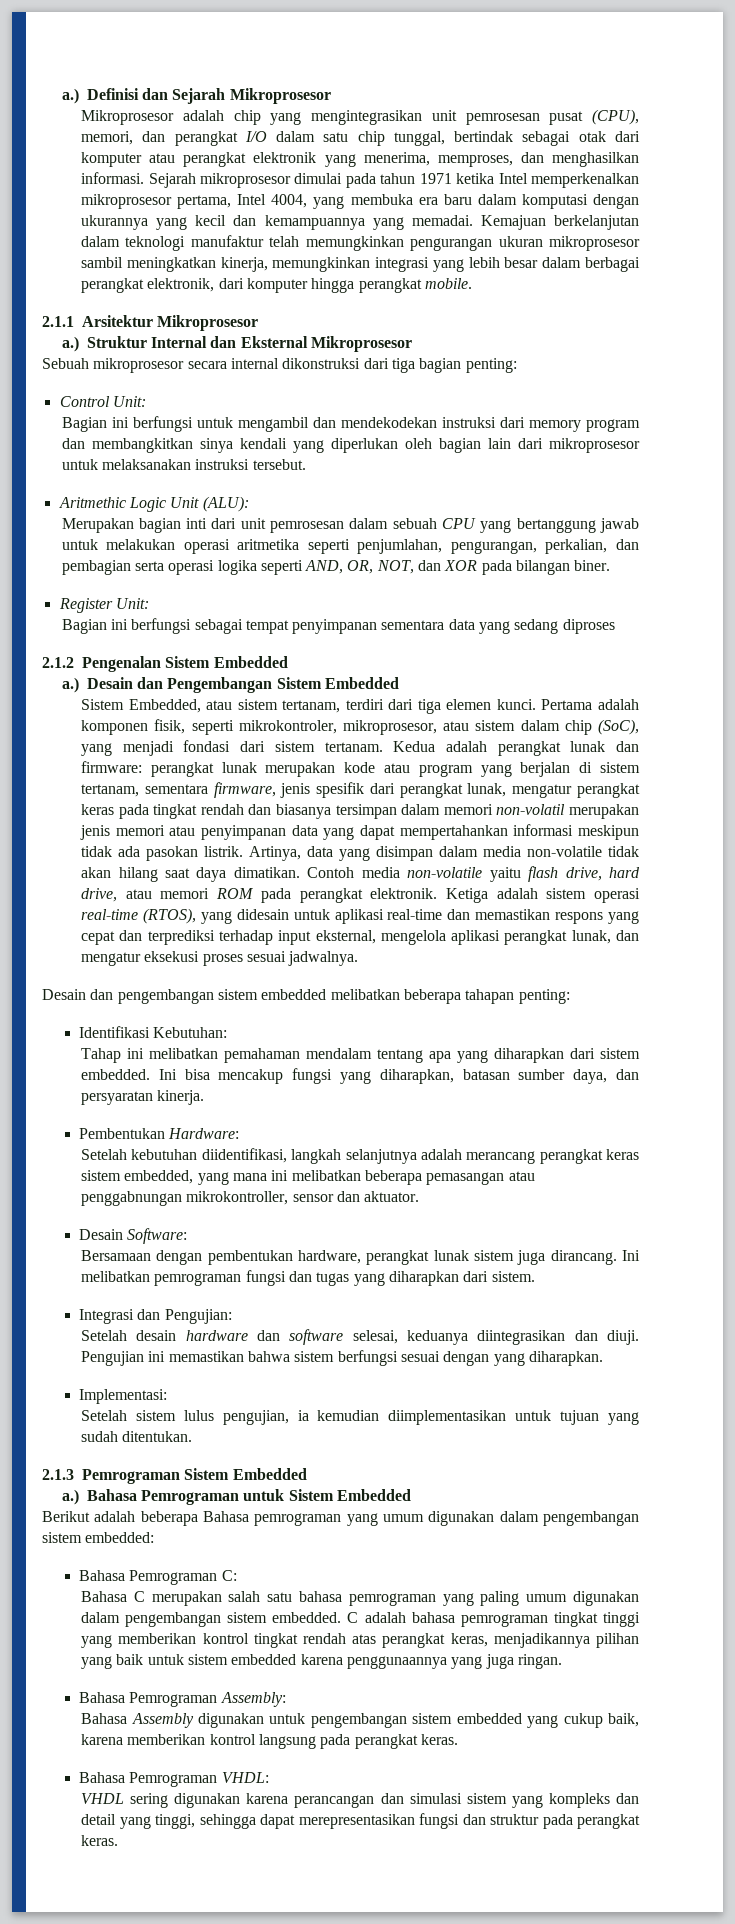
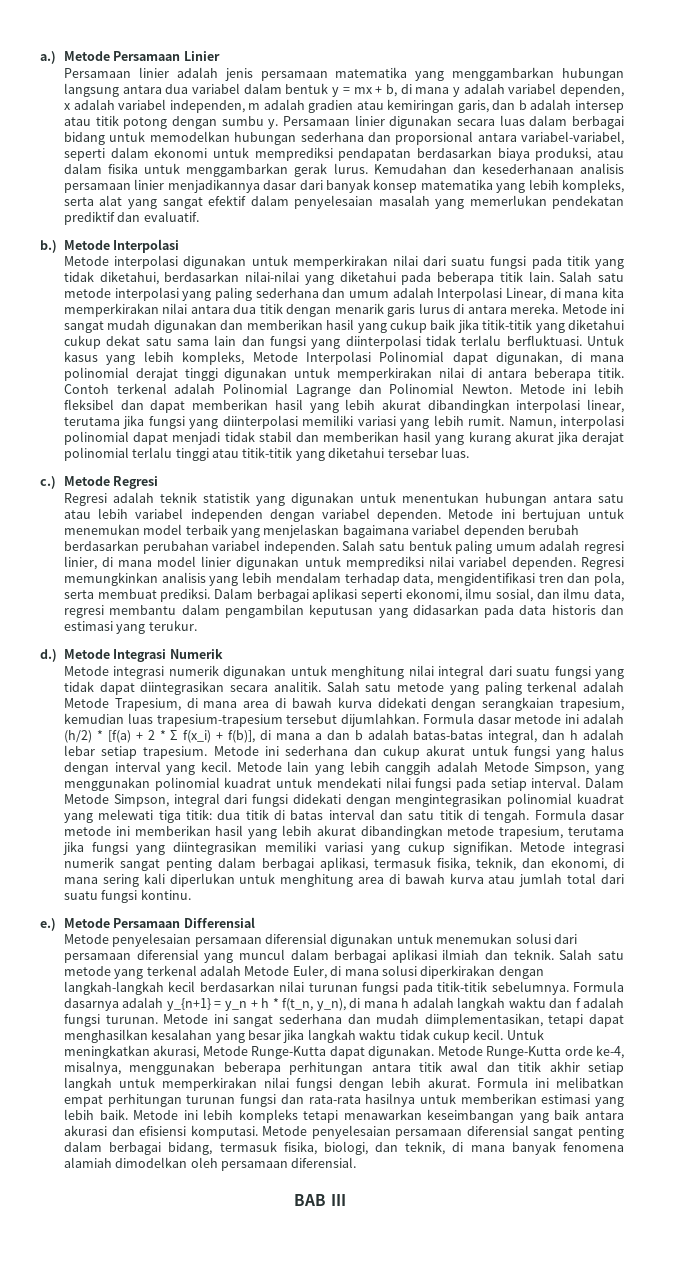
[61,88,331,104] [81,109,640,125] [81,131,640,146] [81,152,640,167] [81,172,639,188] [81,194,639,209] [81,215,640,230] [81,235,640,251] [81,257,640,272] [81,278,472,293] [42,315,259,331] [61,336,412,352] [42,358,517,373] [59,396,146,407] [61,416,640,432] [61,438,641,453] [61,459,306,470] [58,496,249,512] [61,518,639,533] [61,539,640,554] [61,560,611,575] [58,598,149,613] [61,618,615,634] [42,656,288,672] [61,677,399,693] [81,699,640,714] [81,719,639,735] [81,740,639,756] [81,761,640,777] [81,782,640,798] [81,804,640,819] [80,824,639,840] [81,846,639,861] [81,866,640,882] [81,888,640,903] [81,908,639,924] [81,930,640,945] [81,951,359,966] [42,989,570,1004] [79,1026,228,1038] [81,1048,641,1063] [81,1068,639,1084] [81,1090,205,1105] [79,1128,240,1139] [81,1148,640,1164] [81,1170,535,1185] [81,1191,420,1206] [79,1228,188,1244] [81,1250,641,1265] [81,1270,535,1286] [79,1309,232,1324] [81,1329,639,1345] [81,1350,603,1366] [79,1389,168,1404] [81,1410,639,1425] [81,1431,193,1442] [42,1468,307,1484] [61,1489,411,1505] [42,1511,639,1526] [42,1532,155,1543] [79,1570,237,1585] [81,1591,640,1606] [81,1612,641,1627] [81,1633,639,1648] [81,1654,562,1669] [79,1692,286,1707] [81,1713,639,1728] [81,1734,458,1749] [79,1772,269,1787] [81,1793,640,1808] [81,1813,641,1829] [81,1835,119,1846] a.) Definisi dan Sejarah Mikroprosesor // Mikroprosesor adalah chip yang mengintegrasikan unit pemrosesan pusat (CPU), memori, dan perangkat I/O dalam satu chip tunggal, bertindak sebagai otak dari komputer atau perangkat elektronik yang menerima, memproses, dan menghasilkan informasi. Sejarah mikroprosesor dimulai pada tahun 1971 ketika Intel memperkenalkan mikroprosesor pertama, Intel 4004, yang membuka era baru dalam komputasi dengan ukurannya yang kecil dan kemampuannya yang memadai. Kemajuan berkelanjutan dalam teknologi manufaktur telah memungkinkan pengurangan ukuran mikroprosesor sambil meningkatkan kinerja, memungkinkan integrasi yang lebih besar dalam berbagai perangkat elektronik, dari komputer hingga perangkat mobile. // 2.1.1 Arsitektur Mikroprosesor // a.) Struktur Internal dan Eksternal Mikroprosesor // Sebuah mikroprosesor secara internal dikonstruksi dari tiga bagian penting: // Control Unit: // Bagian ini berfungsi untuk mengambil dan mendekodekan instruksi dari memory program dan membangkitkan sinya kendali yang diperlukan oleh bagian lain dari mikroprosesor untuk melaksanakan instruksi tersebut. // Aritmethic Logic Unit (ALU): // Merupakan bagian inti dari unit pemrosesan dalam sebuah CPU yang bertanggung jawab untuk melakukan operasi aritmetika seperti penjumlahan, pengurangan, perkalian, dan pembagian serta operasi logika seperti AND, OR, NOT, dan XOR pada bilangan biner. // Register Unit: // Bagian ini berfungsi sebagai tempat penyimpanan sementara data yang sedang diproses // 2.1.2 Pengenalan Sistem Embedded // a.) Desain dan Pengembangan Sistem Embedded // Sistem Embedded, atau sistem tertanam, terdiri dari tiga elemen kunci. Pertama adalah komponen fisik, seperti mikrokontroler, mikroprosesor, atau sistem dalam chip (SoC), yang menjadi fondasi dari sistem tertanam. Kedua adalah perangkat lunak dan firmware: perangkat lunak merupakan kode atau program yang berjalan di sistem tertanam, sementara firmware, jenis spesifik dari perangkat lunak, mengatur perangkat keras pada tingkat rendah dan biasanya tersimpan dalam memori non-volatil merupakan jenis memori atau penyimpanan data yang dapat mempertahankan informasi meskipun tidak ada pasokan listrik. Artinya, data yang disimpan dalam media non-volatile tidak akan hilang saat daya dimatikan. Contoh media non-volatile yaitu flash drive, hard drive, atau memori ROM pada perangkat elektronik. Ketiga adalah sistem operasi real-time (RTOS), yang didesain untuk aplikasi real-time dan memastikan respons yang cepat dan terprediksi terhadap input eksternal, mengelola aplikasi perangkat lunak, dan mengatur eksekusi proses sesuai jadwalnya. // Desain dan pengembangan sistem embedded melibatkan beberapa tahapan penting: // Identifikasi Kebutuhan: // Tahap ini melibatkan pemahaman mendalam tentang apa yang diharapkan dari sistem embedded. Ini bisa mencakup fungsi yang diharapkan, batasan sumber daya, dan persyaratan kinerja. // Pembentukan Hardware: // Setelah kebutuhan diidentifikasi, langkah selanjutnya adalah merancang perangkat keras sistem embedded, yang mana ini melibatkan beberapa pemasangan atau penggabnungan mikrokontroller, sensor dan aktuator. // Desain Software: // Bersamaan dengan pembentukan hardware, perangkat lunak sistem juga dirancang. Ini melibatkan pemrograman fungsi dan tugas yang diharapkan dari sistem. // Integrasi dan Pengujian: // Setelah desain hardware dan software selesai, keduanya diintegrasikan dan diuji. Pengujian ini memastikan bahwa sistem berfungsi sesuai dengan yang diharapkan. // Implementasi: // Setelah sistem lulus pengujian, ia kemudian diimplementasikan untuk tujuan yang sudah ditentukan. // 2.1.3 Pemrograman Sistem Embedded // a.) Bahasa Pemrograman untuk Sistem Embedded // Berikut adalah beberapa Bahasa pemrograman yang umum digunakan dalam pengembangan sistem embedded: // Bahasa Pemrograman C: // Bahasa C merupakan salah satu bahasa pemrograman yang paling umum digunakan dalam pengembangan sistem embedded. C adalah bahasa pemrograman tingkat tinggi yang memberikan kontrol tingkat rendah atas perangkat keras, menjadikannya pilihan yang baik untuk sistem embedded karena penggunaannya yang juga ringan. // Bahasa Pemrograman Assembly: // Bahasa Assembly digunakan untuk pengembangan sistem embedded yang cukup baik, karena memberikan kontrol langsung pada perangkat keras. // Bahasa Pemrograman VHDL: // VHDL sering digunakan karena perancangan dan simulasi sistem yang kompleks dan detail yang tinggi, sehingga dapat merepresentasikan fungsi dan struktur pada perangkat keras. -> [39,51,220,64] [63,67,624,81] [63,83,625,97] [63,99,624,113] [63,115,624,129] [63,131,625,145] [63,147,624,161] [63,163,624,177] [63,179,625,193] [63,195,624,209] [63,211,199,225] [39,239,180,253] [63,255,624,269] [63,271,624,285] [63,287,624,301] [63,303,624,317] [63,319,624,333] [63,335,624,349] [63,351,624,365] [63,367,624,381] [63,383,624,397] [63,399,624,413] [63,415,624,429] [63,431,624,445] [63,447,469,461] [39,476,159,489] [63,492,624,506] [63,508,624,522] [63,524,579,538] [63,540,624,554] [63,556,624,570] [63,572,624,586] [63,588,624,602] [63,604,624,618] [63,620,197,634] [39,649,223,662] [63,665,624,679] [63,681,624,695] [63,697,624,711] [63,713,624,727] [63,729,624,743] [63,745,624,759] [63,761,624,775] [63,777,624,791] [63,793,624,807] [63,809,624,823] [63,825,624,839] [62,841,624,855] [63,857,624,871] [63,873,625,887] [63,889,191,903] [39,917,255,931] [63,933,577,947] [63,949,624,963] [63,965,544,979] [63,981,625,995] [63,997,624,1011] [63,1013,624,1027] [63,1029,544,1043] [63,1045,625,1059] [63,1061,625,1075] [63,1077,624,1091] [63,1093,624,1107] [63,1109,624,1123] [63,1125,624,1139] [63,1141,624,1155] [63,1157,357,1171] [294,1194,346,1206] a.) Metode Persamaan Linier // Persamaan linier adalah jenis persamaan matematika yang menggambarkan hubungan langsung antara dua variabel dalam bentuk y = mx + b, di mana y adalah variabel dependen, x adalah variabel independen, m adalah gradien atau kemiringan garis, dan b adalah intersep atau titik potong dengan sumbu y. Persamaan linier digunakan secara luas dalam berbagai bidang untuk memodelkan hubungan sederhana dan proporsional antara variabel-variabel, seperti dalam ekonomi untuk memprediksi pendapatan berdasarkan biaya produksi, atau dalam fisika untuk menggambarkan gerak lurus. Kemudahan dan kesederhanaan analisis persamaan linier menjadikannya dasar dari banyak konsep matematika yang lebih kompleks, serta alat yang sangat efektif dalam penyelesaian masalah yang memerlukan pendekatan prediktif dan evaluatif. // b.) Metode Interpolasi // Metode interpolasi digunakan untuk memperkirakan nilai dari suatu fungsi pada titik yang tidak diketahui, berdasarkan nilai-nilai yang diketahui pada beberapa titik lain. Salah satu metode interpolasi yang paling sederhana dan umum adalah Interpolasi Linear, di mana kita memperkirakan nilai antara dua titik dengan menarik garis lurus di antara mereka. Metode ini sangat mudah digunakan dan memberikan hasil yang cukup baik jika titik-titik yang diketahui cukup dekat satu sama lain dan fungsi yang diinterpolasi tidak terlalu berfluktuasi. Untuk kasus yang lebih kompleks, Metode Interpolasi Polinomial dapat digunakan, di mana polinomial derajat tinggi digunakan untuk memperkirakan nilai di antara beberapa titik. Contoh terkenal adalah Polinomial Lagrange dan Polinomial Newton. Metode ini lebih fleksibel dan dapat memberikan hasil yang lebih akurat dibandingkan interpolasi linear, terutama jika fungsi yang diinterpolasi memiliki variasi yang lebih rumit. Namun, interpolasi polinomial dapat menjadi tidak stabil dan memberikan hasil yang kurang akurat jika derajat polinomial terlalu tinggi atau titik-titik yang diketahui tersebar luas. // c.) Metode Regresi // Regresi adalah teknik statistik yang digunakan untuk menentukan hubungan antara satu atau lebih variabel independen dengan variabel dependen. Metode ini bertujuan untuk menemukan model terbaik yang menjelaskan bagaimana variabel dependen berubah berdasarkan perubahan variabel independen. Salah satu bentuk paling umum adalah regresi linier, di mana model linier digunakan untuk memprediksi nilai variabel dependen. Regresi memungkinkan analisis yang lebih mendalam terhadap data, mengidentifikasi tren dan pola, serta membuat prediksi. Dalam berbagai aplikasi seperti ekonomi, ilmu sosial, dan ilmu data, regresi membantu dalam pengambilan keputusan yang didasarkan pada data historis dan estimasi yang terukur. // d.) Metode Integrasi Numerik // Metode integrasi numerik digunakan untuk menghitung nilai integral dari suatu fungsi yang tidak dapat diintegrasikan secara analitik. Salah satu metode yang paling terkenal adalah Metode Trapesium, di mana area di bawah kurva didekati dengan serangkaian trapesium, kemudian luas trapesium-trapesium tersebut dijumlahkan. Formula dasar metode ini adalah (h/2) * [f(a) + 2 * Σ f(x_i) + f(b)], di mana a dan b adalah batas-batas integral, dan h adalah lebar setiap trapesium. Metode ini sederhana dan cukup akurat untuk fungsi yang halus dengan interval yang kecil. Metode lain yang lebih canggih adalah Metode Simpson, yang menggunakan polinomial kuadrat untuk mendekati nilai fungsi pada setiap interval. Dalam Metode Simpson, integral dari fungsi didekati dengan mengintegrasikan polinomial kuadrat yang melewati tiga titik: dua titik di batas interval dan satu titik di tengah. Formula dasar metode ini memberikan hasil yang lebih akurat dibandingkan metode trapesium, terutama jika fungsi yang diintegrasikan memiliki variasi yang cukup signifikan. Metode integrasi numerik sangat penting dalam berbagai aplikasi, termasuk fisika, teknik, dan ekonomi, di mana sering kali diperlukan untuk menghitung area di bawah kurva atau jumlah total dari suatu fungsi kontinu. // e.) Metode Persamaan Differensial // Metode penyelesaian persamaan diferensial digunakan untuk menemukan solusi dari persamaan diferensial yang muncul dalam berbagai aplikasi ilmiah dan teknik. Salah satu metode yang terkenal adalah Metode Euler, di mana solusi diperkirakan dengan langkah-langkah kecil berdasarkan nilai turunan fungsi pada titik-titik sebelumnya. Formula dasarnya adalah y_{n+1} = y_n + h * f(t_n, y_n), di mana h adalah langkah waktu dan f adalah fungsi turunan. Metode ini sangat sederhana dan mudah diimplementasikan, tetapi dapat menghasilkan kesalahan yang besar jika langkah waktu tidak cukup kecil. Untuk meningkatkan akurasi, Metode Runge-Kutta dapat digunakan. Metode Runge-Kutta orde ke-4, misalnya, menggunakan beberapa perhitungan antara titik awal dan titik akhir setiap langkah untuk memperkirakan nilai fungsi dengan lebih akurat. Formula ini melibatkan empat perhitungan turunan fungsi dan rata-rata hasilnya untuk memberikan estimasi yang lebih baik. Metode ini lebih kompleks tetapi menawarkan keseimbangan yang baik antara akurasi dan efisiensi komputasi. Metode penyelesaian persamaan diferensial sangat penting dalam berbagai bidang, termasuk fisika, biologi, dan teknik, di mana banyak fenomena alamiah dimodelkan oleh persamaan diferensial. // BAB III

